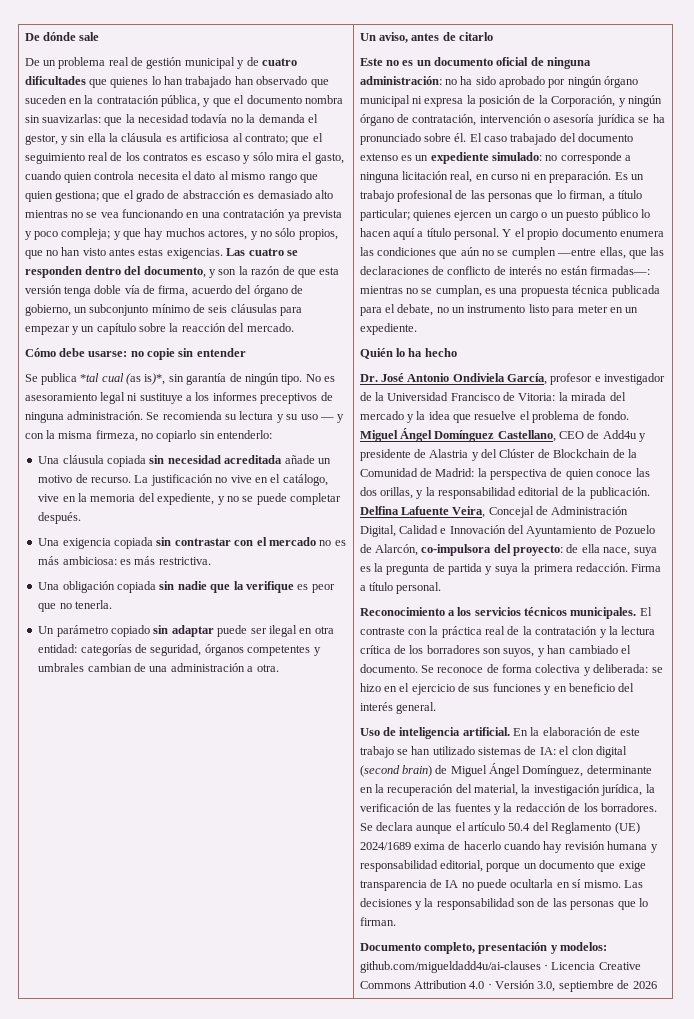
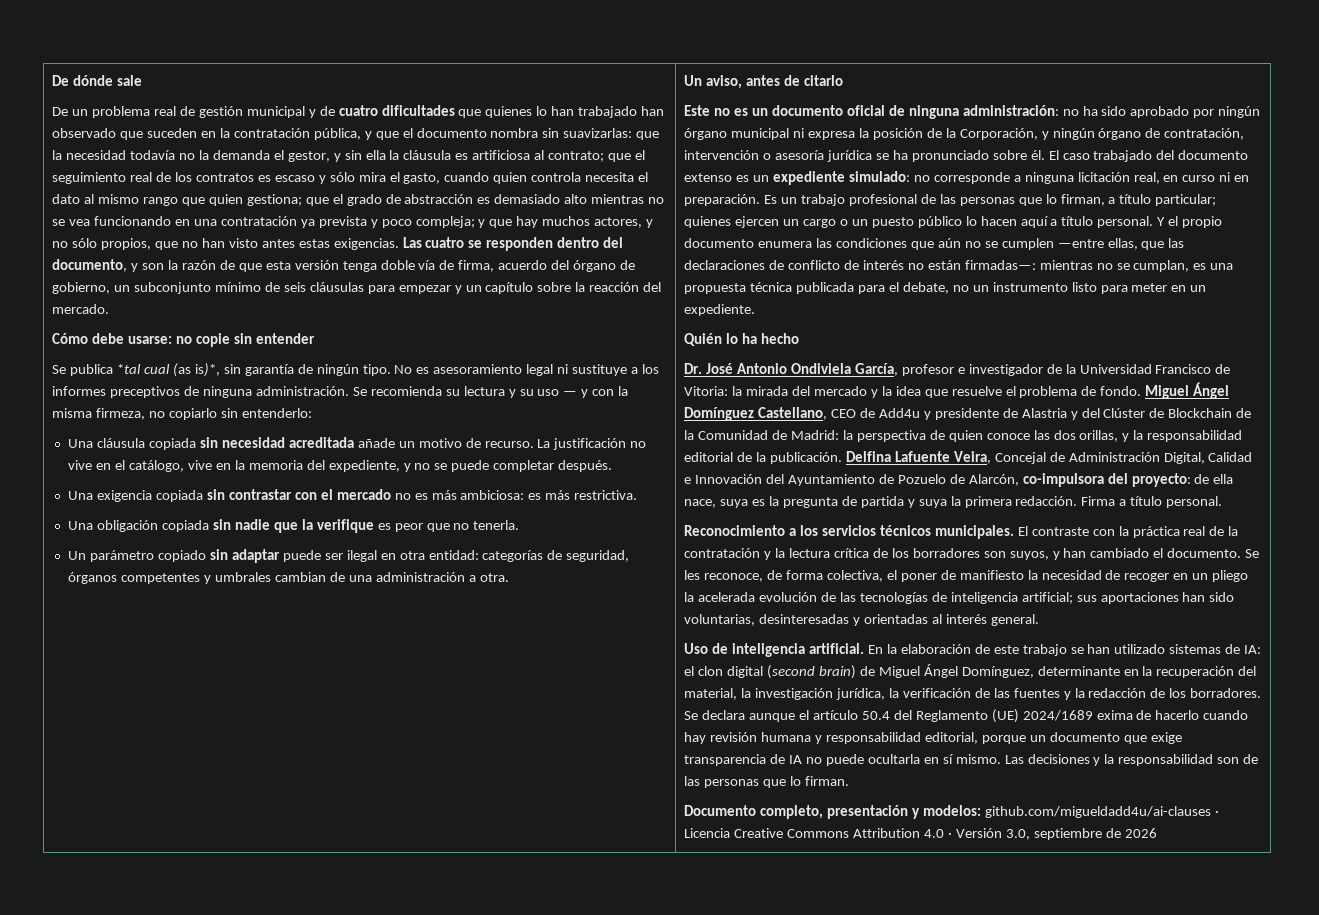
[437,664,663,676] [359,683,635,695] reconoce de forma colectiva y deliberada: se hizo en el ejercicio de sus funciones y en beneficio del -> [684,570,1249,582] [684,592,1235,604] [684,614,943,626] les reconoce, de forma colectiva, el poner de manifiesto la necesidad de recoger en un pliego la acelerada evolución de las tecnologías de inteligencia artificial; sus aportaciones han sido voluntarias, desinteresadas y orientadas al

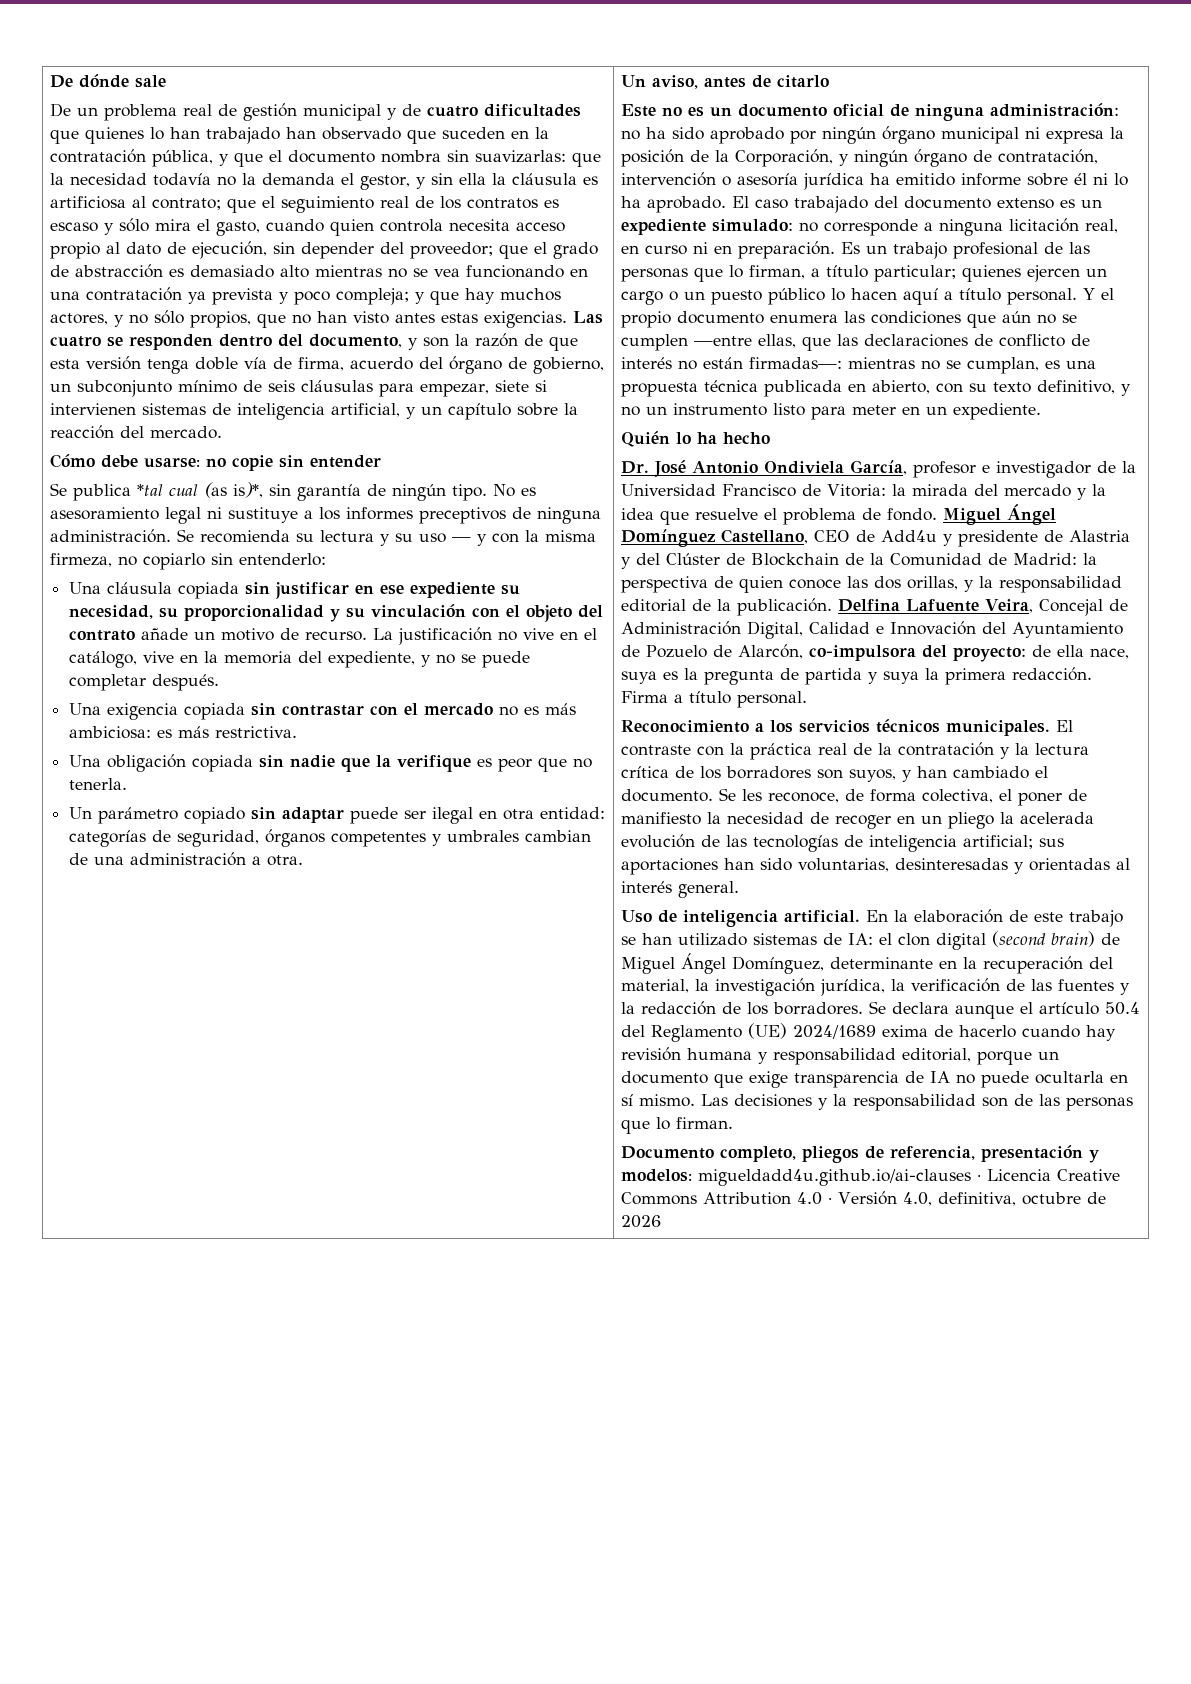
[638,172,649,182] [52,194,302,206] el dato al mismo rango que quien gestiona; -> [515,222,565,232] [49,241,493,259] acceso propio al dato de ejecución, sin depender del proveedor;
[398,285,451,294] empezar -> [419,380,547,397] [49,403,400,420] empezar, siete si intervienen sistemas de inteligencia artificial,
[222,437,354,448] necesidad acreditada -> [274,582,520,599] [68,604,603,622] [68,630,135,641] justificar en ese expediente su necesidad, su proporcionalidad y su vinculación con el objeto del contrato
[876,150,1045,162] se ha pronunciado sobre él. -> [869,173,1128,186] [620,196,726,213] ha emitido informe sobre él ni lo ha aprobado.
[858,282,949,294] para el debate, -> [847,380,1131,396] en abierto, con su texto definitivo, y
(824, 812) none -> [801,1146,975,1163] pliegos de referencia,
[984,806,1211,818] github.com/migueldadd4u/ai-clauses -> [697,1169,971,1186] migueldadd4u.github.io/ai-clauses
[1005,828,1102,840] 3.0, septiembre -> [902,1192,1081,1206] 4.0, definitiva, octubre

